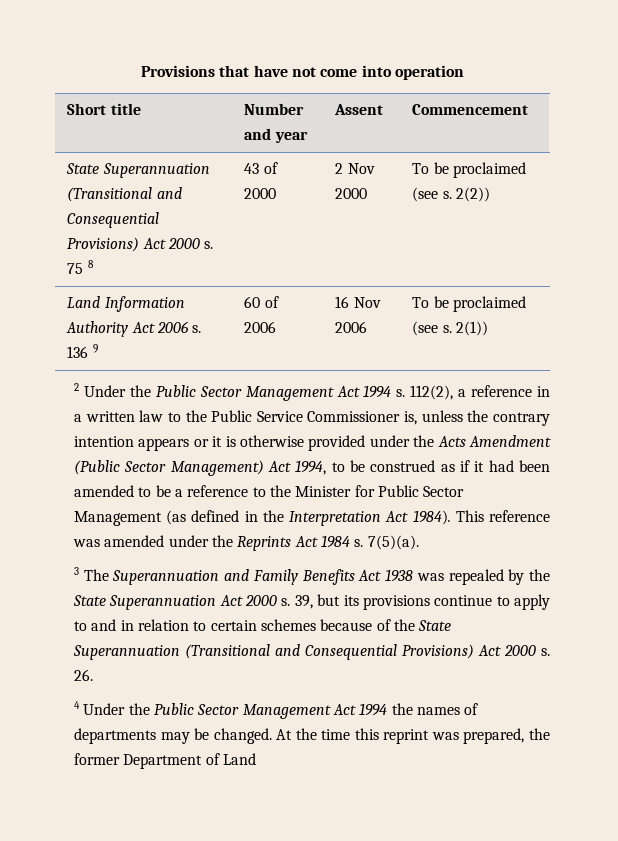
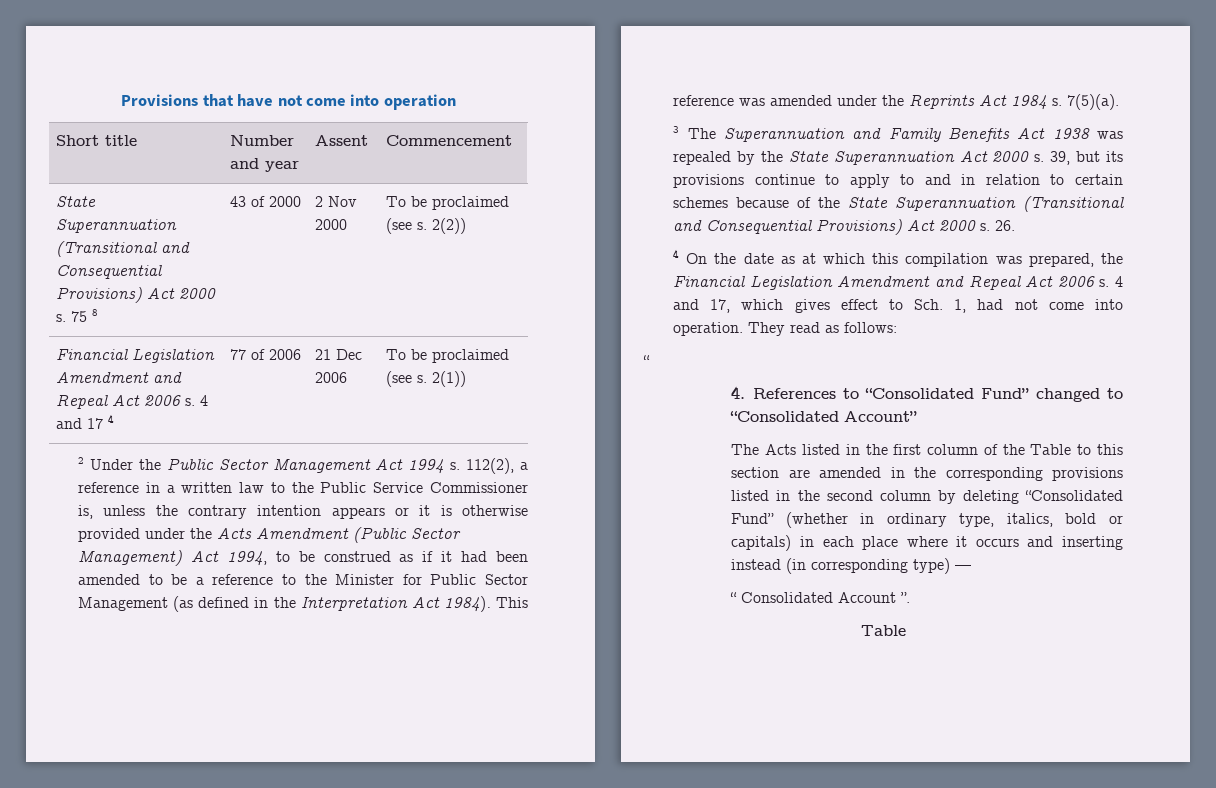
[67,296,185,312] [66,321,202,337] [67,344,98,358] [244,296,261,308] Land Information Authority Act 2006 s. 136 9 | 60 -> [56,348,216,363] [56,372,183,383] [56,394,209,409] [56,414,115,429] [230,349,247,360] Financial Legislation Amendment and Repeal Act 2006 s. 4 and 17 4 | 77
[335,296,381,308] 16 Nov -> [315,349,363,360] 21 Dec
[83,703,479,719] [74,728,550,744] [74,753,256,769] Under the Public Sector Management Act 1994 the names of departments may be changed. At the time this reprint was prepared, the former Department of Land -> [686,253,1123,267] [673,275,1123,290] [673,299,1123,313] [673,322,898,336] [643,355,650,366] [731,386,1123,402] [730,411,918,422] [731,444,1123,455] [731,467,1123,481] [731,490,1123,504] [731,512,1123,528] [731,535,1123,551] [731,558,972,574] [730,592,911,603] [861,625,906,636] On the date as at which this compilation was prepared, the Financial Legislation Amendment and Repeal Act 2006 s. 4 and 17, which gives effect to Sch. 1, had not come into operation. They read as follows: // “ // 4. References to “Consolidated Fund” changed to “Consolidated Account” // The Acts listed in the first column of the Table to this section are amended in the corresponding provisions listed in the second column by deleting “Consolidated Fund” (whether in ordinary type, italics, bold or capitals) in each place where it occurs and inserting instead (in corresponding type) — // “ Consolidated Account ”. // Table

